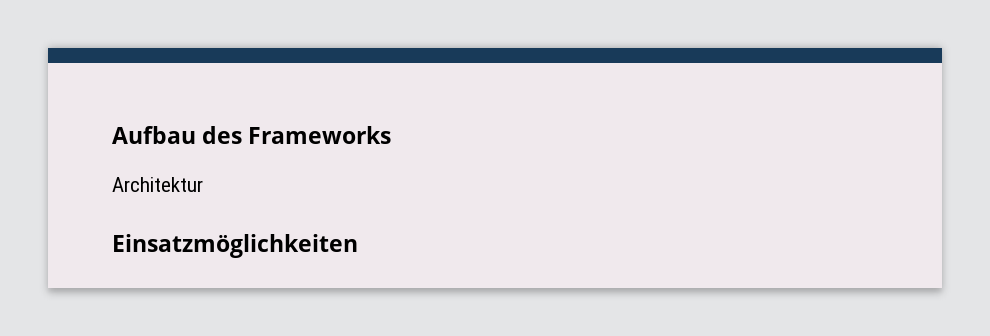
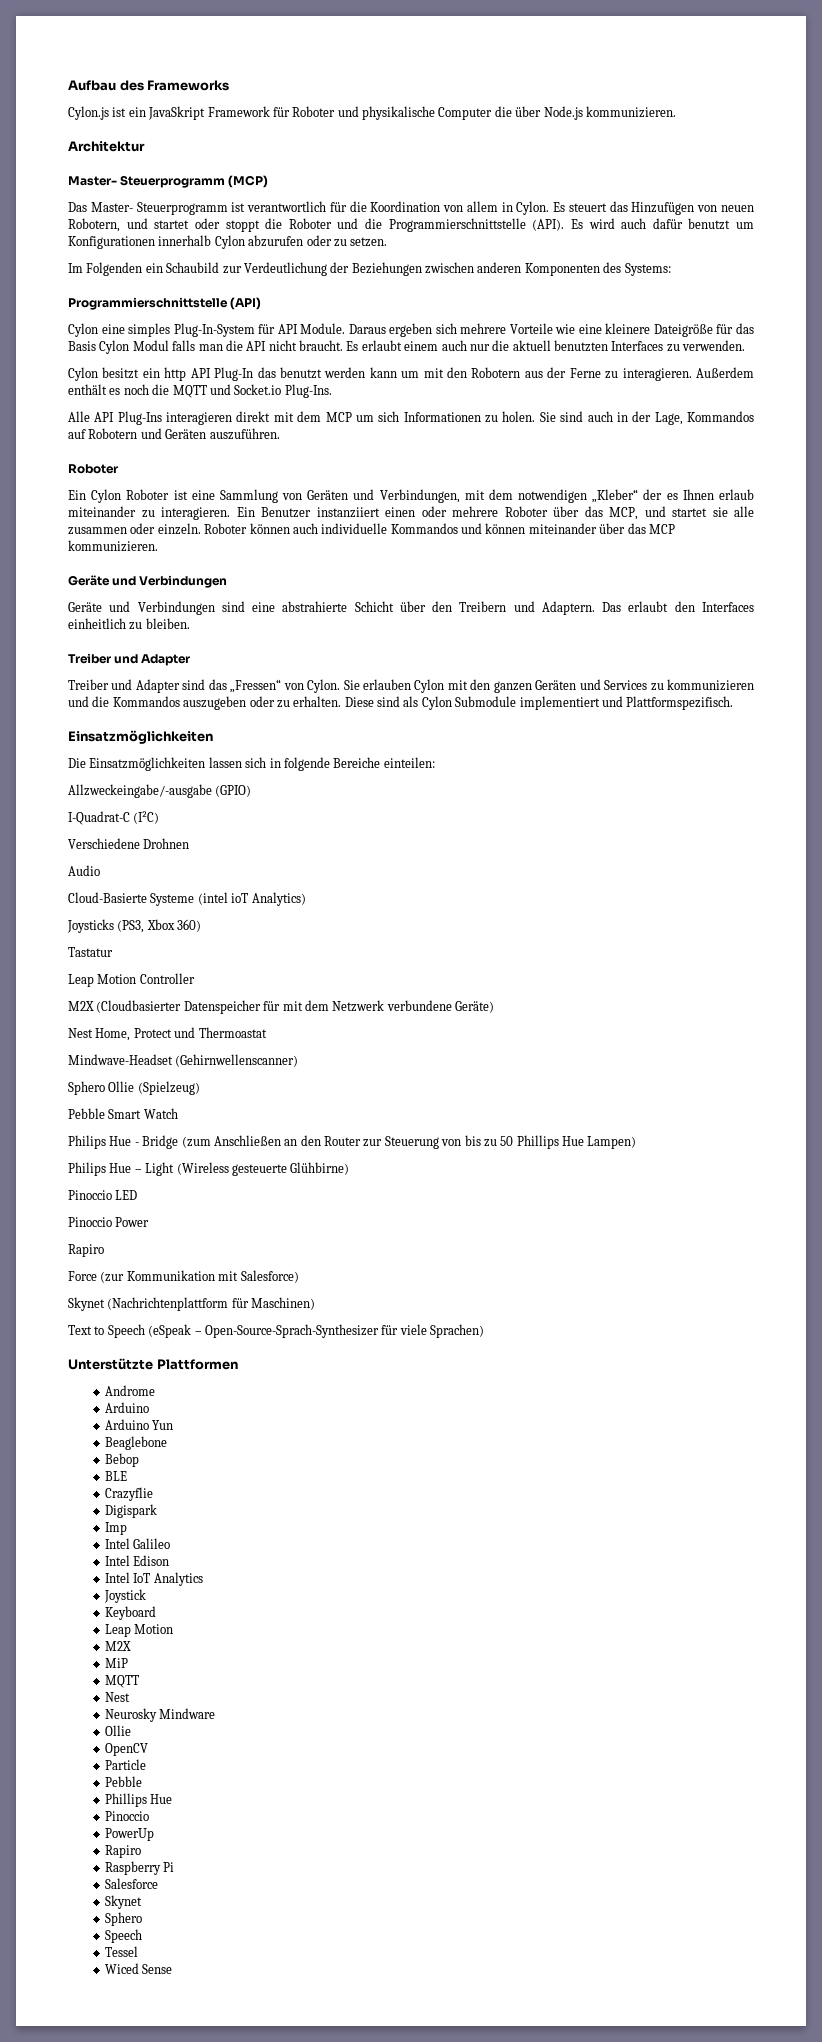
[112,177,203,192] [112,234,358,258] Architektur // Einsatzmöglichkeiten -> [68,106,676,120] [68,141,145,152] [68,175,269,188] [68,201,754,215] [68,218,754,232] [68,235,388,249] [68,262,671,276] [68,297,262,310] [68,323,754,337] [68,340,746,354] [68,367,755,381] [68,384,332,398] [68,411,754,425] [68,428,280,440] [68,464,118,474] [68,489,754,503] [68,506,754,520] [68,523,675,535] [68,540,158,552] [68,575,228,588] [68,601,754,615] [68,618,190,630] [68,653,191,666] [68,679,755,693] [68,696,734,710] [68,730,213,744] [68,757,435,771] [68,784,252,798] [68,811,160,825] [68,838,190,849] [68,865,100,876] [68,892,306,906] [67,919,202,933] [68,947,113,957] [68,973,195,987] [68,1000,494,1014] [68,1027,267,1041] [68,1054,299,1067] [68,1081,200,1095] [68,1108,178,1119] [68,1135,637,1149] [68,1162,350,1176] [68,1190,138,1200] [68,1217,150,1227] [68,1244,104,1257] [68,1270,299,1283] [68,1297,316,1311] [68,1324,484,1338] [68,1358,238,1370] [104,1385,155,1396] [104,1402,149,1413] [104,1419,174,1430] [104,1436,167,1450] [104,1453,139,1467] [104,1471,127,1481] [104,1487,153,1501] [104,1504,157,1518] [104,1522,127,1535] [104,1538,171,1549] [104,1555,170,1566] [104,1572,203,1586] [103,1589,146,1603] [104,1606,156,1620] [104,1624,174,1637] [104,1641,131,1651] [104,1658,128,1668] [104,1675,139,1688] [104,1692,130,1702] [104,1708,216,1722] [104,1725,131,1736] [104,1743,148,1756] [104,1759,146,1770] [104,1776,142,1787] [104,1793,173,1807] [104,1811,149,1821] [104,1828,154,1841] [104,1845,141,1858] [104,1861,175,1875] [104,1878,158,1889] [104,1895,142,1909] [104,1912,142,1926] [104,1929,142,1943] [104,1946,138,1957] [104,1963,173,1974] Cylon.js ist ein JavaSkript Framework für Roboter und physikalische Computer die über Node.js kommunizieren. // Architektur // Master- Steuerprogramm (MCP) // Das Master- Steuerprogramm ist verantwortlich für die Koordination von allem in Cylon. Es steuert das Hinzufügen von neuen Robotern, und startet oder stoppt die Roboter und die Programmierschnittstelle (API). Es wird auch dafür benutzt um Konfigurationen innerhalb Cylon abzurufen oder zu setzen. // Im Folgenden ein Schaubild zur Verdeutlichung der Beziehungen zwischen anderen Komponenten des Systems: // Programmierschnittstelle (API) // Cylon eine simples Plug-In-System für API Module. Daraus ergeben sich mehrere Vorteile wie eine kleinere Dateigröße für das Basis Cylon Modul falls man die API nicht braucht. Es erlaubt einem auch nur die aktuell benutzten Interfaces zu verwenden. // Cylon besitzt ein http API Plug-In das benutzt werden kann um mit den Robotern aus der Ferne zu interagieren. Außerdem enthält es noch die MQTT und Socket.io Plug-Ins. // Alle API Plug-Ins interagieren direkt mit dem MCP um sich Informationen zu holen. Sie sind auch in der Lage, Kommandos auf Robotern und Geräten auszuführen. // Roboter // Ein Cylon Roboter ist eine Sammlung von Geräten und Verbindungen, mit dem notwendigen „Kleber“ der es Ihnen erlaub miteinander zu interagieren. Ein Benutzer instanziiert einen oder mehrere Roboter über das MCP, und startet sie alle zusammen oder einzeln. Roboter können auch individuelle Kommandos und können miteinander über das MCP kommunizieren. // Geräte und Verbindungen // Geräte und Verbindungen sind eine abstrahierte Schicht über den Treibern und Adaptern. Das erlaubt den Interfaces einheitlich zu bleiben. // Treiber und Adapter // Treiber und Adapter sind das „Fressen“ von Cylon. Sie erlauben Cylon mit den ganzen Geräten und Services zu kommunizieren und die Kommandos auszugeben oder zu erhalten. Diese sind als Cylon Submodule implementiert und Plattformspezifisch. // Einsatzmöglichkeiten // Die Einsatzmöglichkeiten lassen sich in folgende Bereiche einteilen: // Allzweckeingabe/-ausgabe (GPIO) // I-Quadrat-C (I²C) // Verschiedene Drohnen // Audio // Cloud-Basierte Systeme (intel ioT Analytics) // Joysticks (PS3, Xbox 360) // Tastatur // Leap Motion Controller // M2X (Cloudbasierter Datenspeicher für mit dem Netzwerk verbundene Geräte) // Nest Home, Protect und Thermoastat // Mindwave-Headset (Gehirnwellenscanner) // Sphero Ollie (Spielzeug) // Pebble Smart Watch // Philips Hue - Bridge (zum Anschließen an den Router zur Steuerung von bis zu 50 Phillips Hue Lampen) // Philips Hue – Light (Wireless gesteuerte Glühbirne) // Pinoccio LED // Pinoccio Power // Rapiro // Force (zur Kommunikation mit Salesforce) // Skynet (Nachrichtenplattform für Maschinen) // Text to Speech (eSpeak – Open-Source-Sprach-Synthesizer für viele Sprachen) // Unterstützte Plattformen // Androme // Arduino // Arduino Yun // Beaglebone // Bebop // BLE // Crazyflie // Digispark // Imp // Intel Galileo // Intel Edison // Intel IoT Analytics // Joystick // Keyboard // Leap Motion // M2X // MiP // MQTT // Nest // Neurosky Mindware // Ollie // OpenCV // Particle // Pebble // Phillips Hue // Pinoccio // PowerUp // Rapiro // Raspberry Pi // Salesforce // Skynet // Sphero // Speech // Tessel // Wiced Sense

